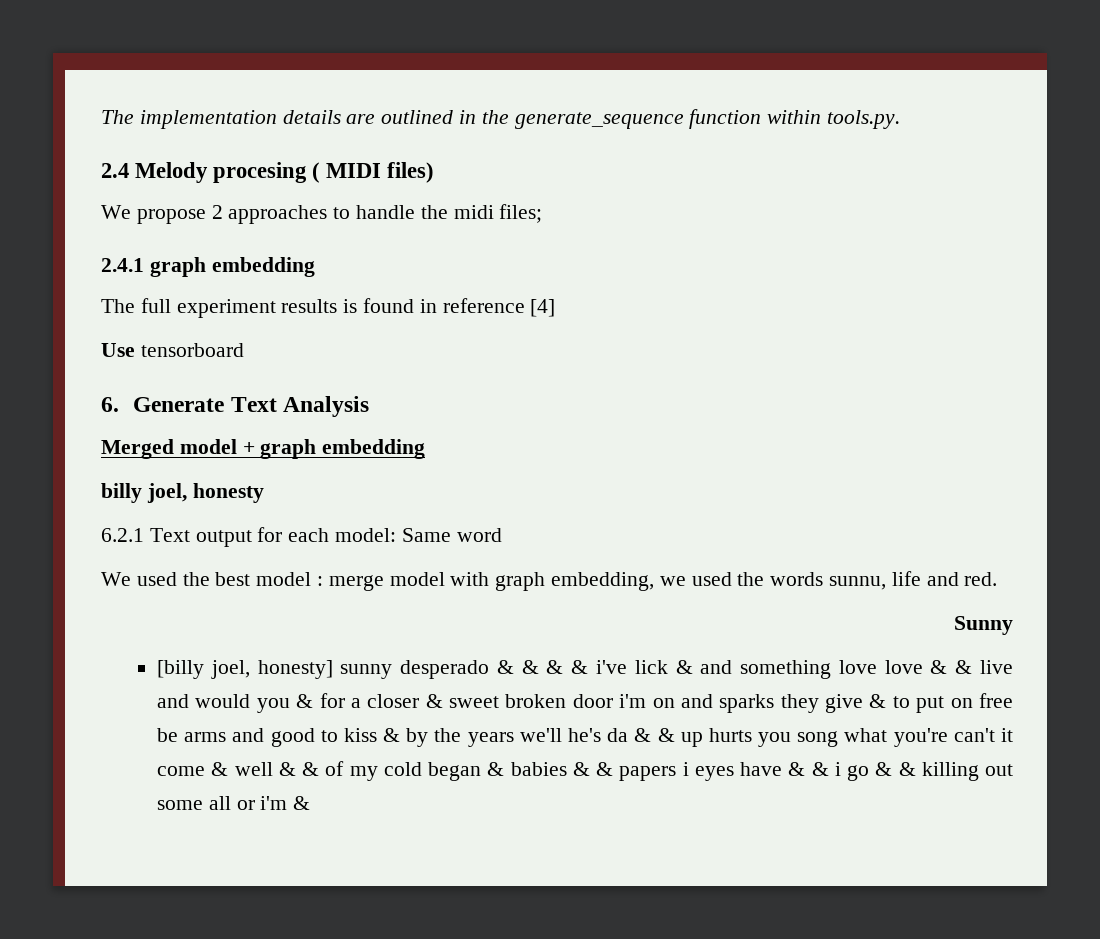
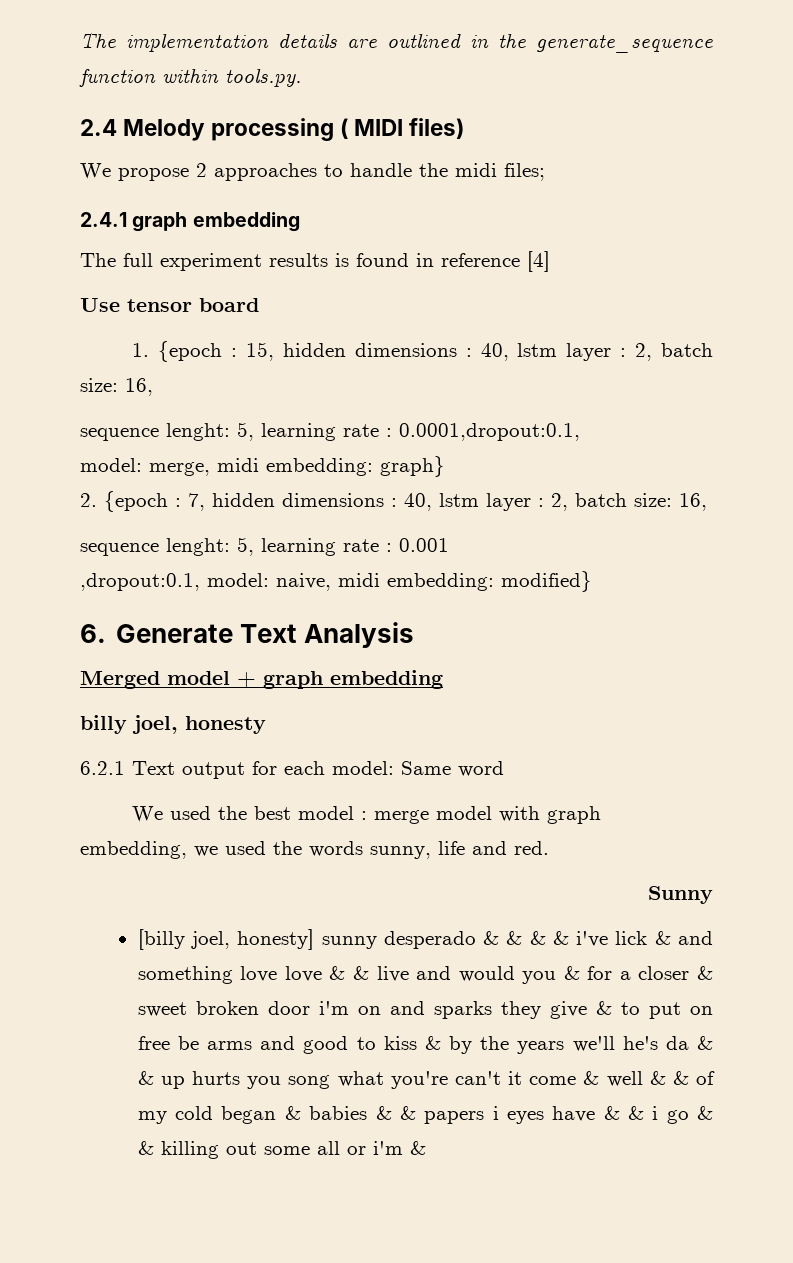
[213,162,308,183] procesing -> [211,118,335,141] processing
[140,343,244,357] tensorboard -> [127,298,259,312] [132,341,714,362] [80,378,153,396] [80,422,580,441] [80,456,445,477] [80,491,707,512] [80,537,449,556] [80,571,592,592] tensor board // 1. {epoch : 15, hidden dimensions : 40, lstm layer : 2, batch size: 16, // sequence lenght: 5, learning rate : 0.0001,dropout:0.1, // model: merge, midi embedding: graph} // 2. {epoch : 7, hidden dimensions : 40, lstm layer : 2, batch size: 16, // sequence lenght: 5, learning rate : 0.001 // ,dropout:0.1, model: naive, midi embedding: modified}
[829,576,887,590] sunnu, -> [370,846,431,859] sunny,

